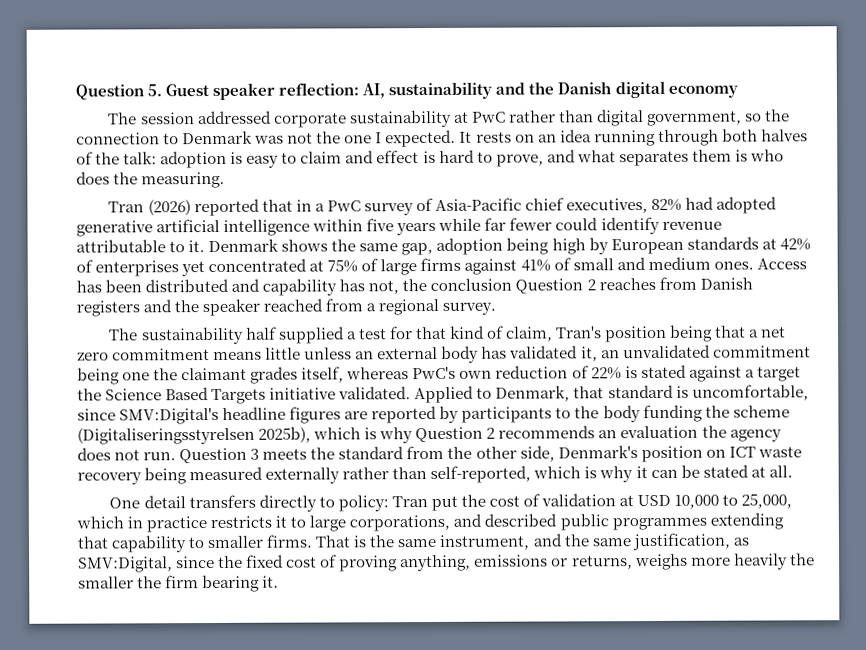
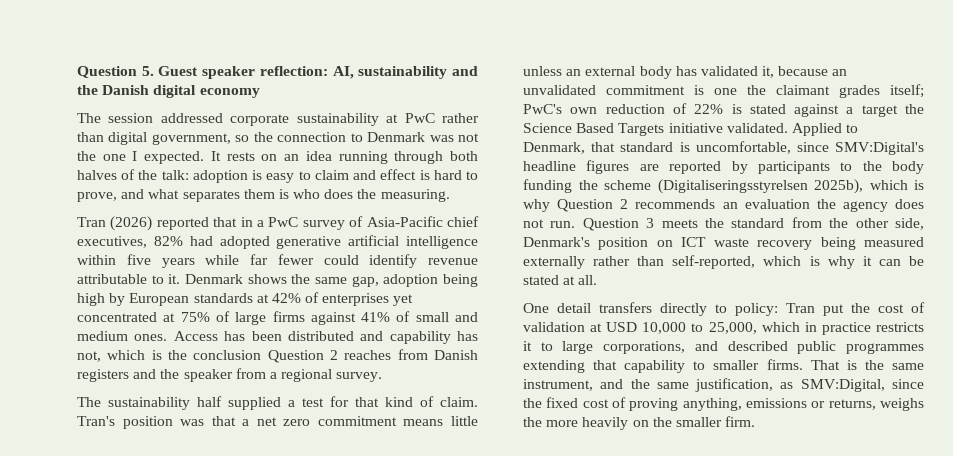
(400, 287) none -> [107,350,162,360] which is
[263,298,324,312] reached -> (233, 375) none
[505,326,553,342] claim, -> [440,397,478,407] claim.
[670,324,714,342] being -> [180,419,205,426] was
(598, 354) none -> [778,66,829,76] because
[77,367,120,385] being -> [694,85,704,95] is
[301,366,410,383] itself, whereas -> [890,84,924,98] itself;
(688, 562) none -> [523,417,542,427] the
(788, 561) none -> [632,420,649,427] on
[137,574,280,593] the firm bearing it. -> [725,416,756,427] firm.

